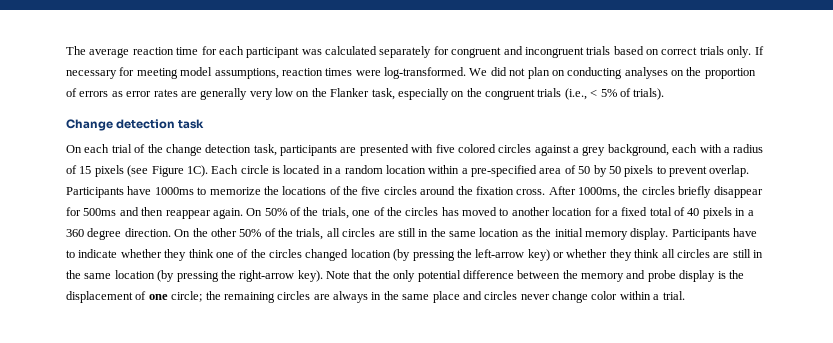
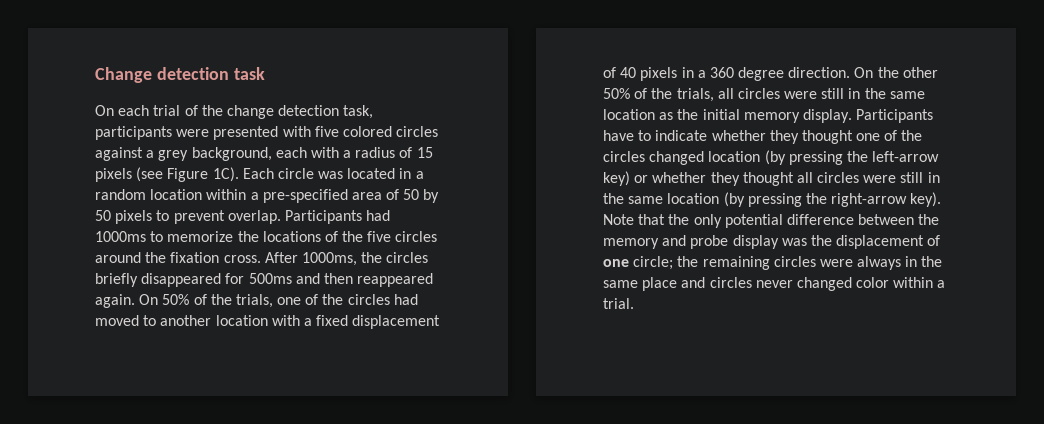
[66,46,764,58] [66,67,756,79] [66,88,665,100] The average reaction time for each participant was calculated separately for congruent and incongruent trials based on correct trials only. If necessary for meeting model assumptions, reaction times were log-transformed. We did not plan on conducting analyses on the proportion of errors as error rates are generally very low on the Flanker task, especially on the congruent trials (i.e., < 5% of trials). // -> (95, 75) none
[340,147,357,153] are -> [176,129,210,137] were
[272,166,280,174] is -> [318,171,344,179] was
[127,186,152,195] have -> [366,210,391,221] had
[713,186,763,198] disappear -> [141,273,222,287] disappeared
[165,210,211,219] reappear -> [357,273,434,287] reappeared
[441,207,459,216] has -> [393,294,418,305] had
[594,207,610,216] for -> [271,315,300,326] with
[649,207,672,216] total -> [352,315,441,329] displacement
[378,231,395,237] are -> [784,91,818,99] were
[188,249,214,258] think -> [801,130,853,144] thought
[634,249,730,258] think all circles are -> [742,172,897,186] thought all circles were
[717,271,726,279] is -> [781,238,807,246] was
[313,294,330,300] are -> [819,259,853,267] were
[552,291,588,303] change -> [796,277,852,291] changed

